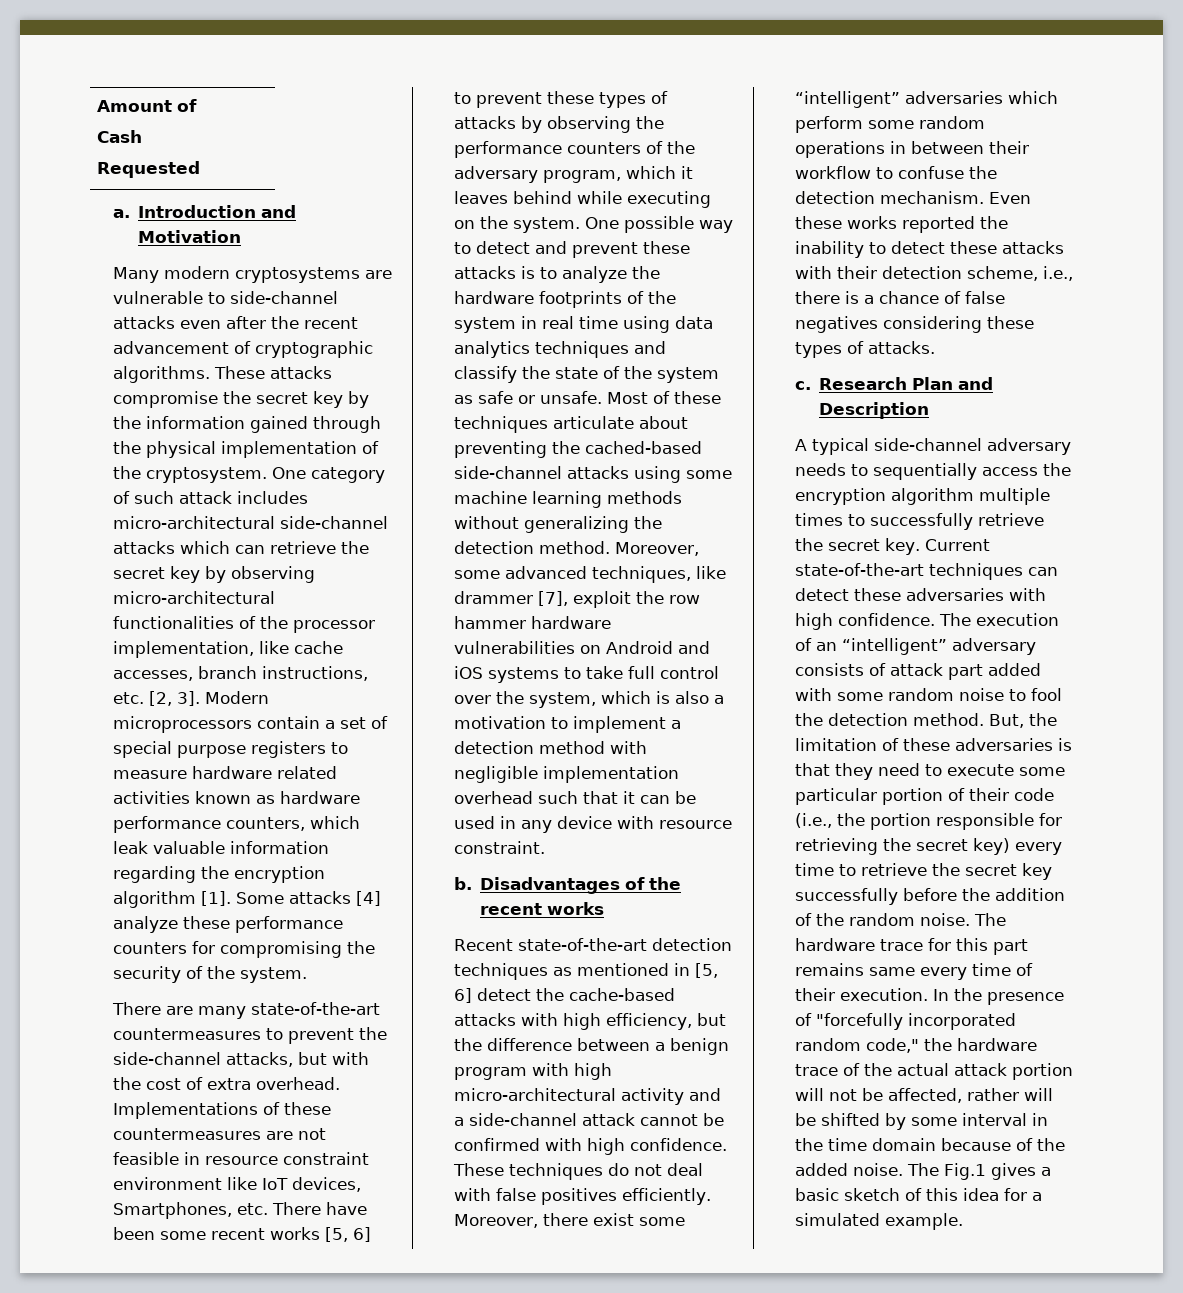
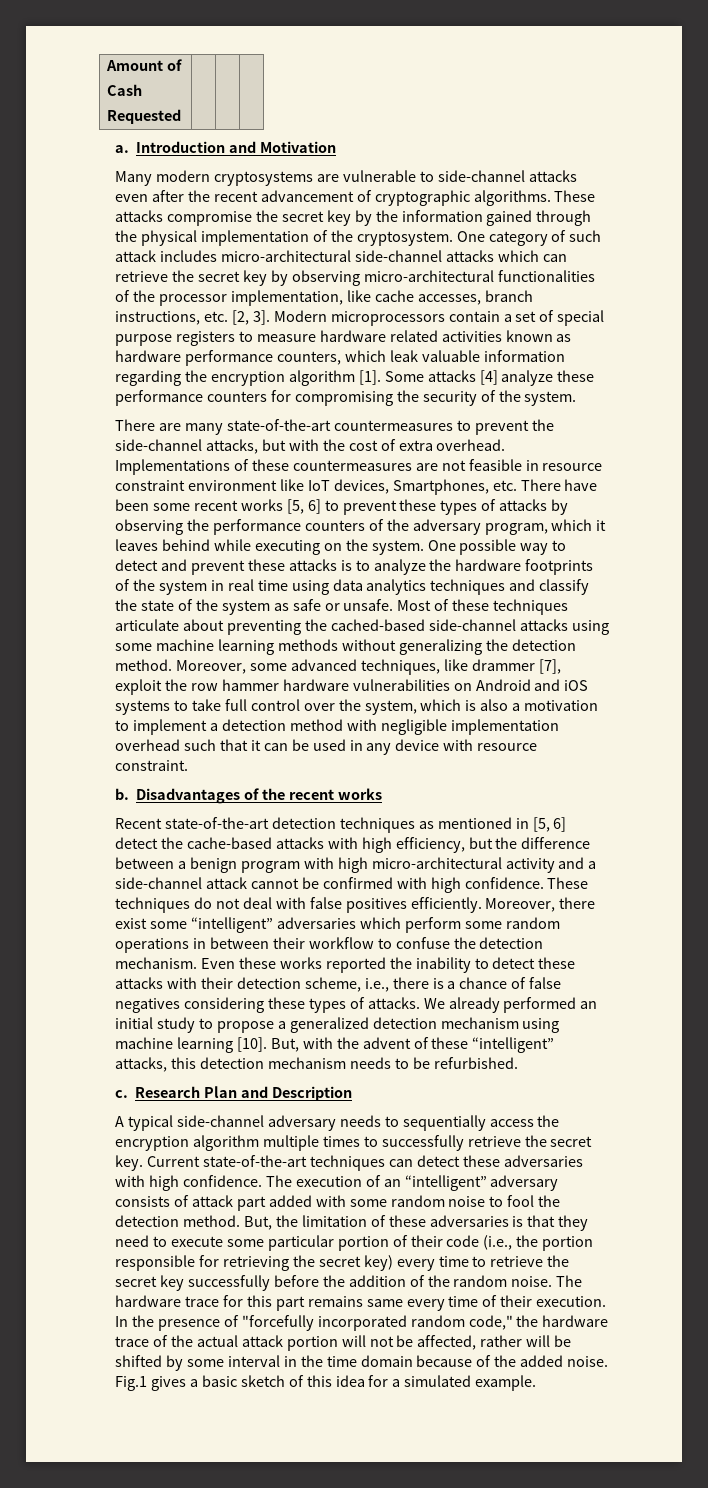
(936, 347) none -> [423,997,598,1013] [115,1017,560,1033] [115,1037,555,1053] [115,1057,518,1072] We already performed an initial study to propose a generalized detection mechanism using machine learning [10]. But, with the advent of these “intelligent” attacks, this detection mechanism needs to be refurbished.
[907,1163,940,1176] The -> (609, 1361) none

